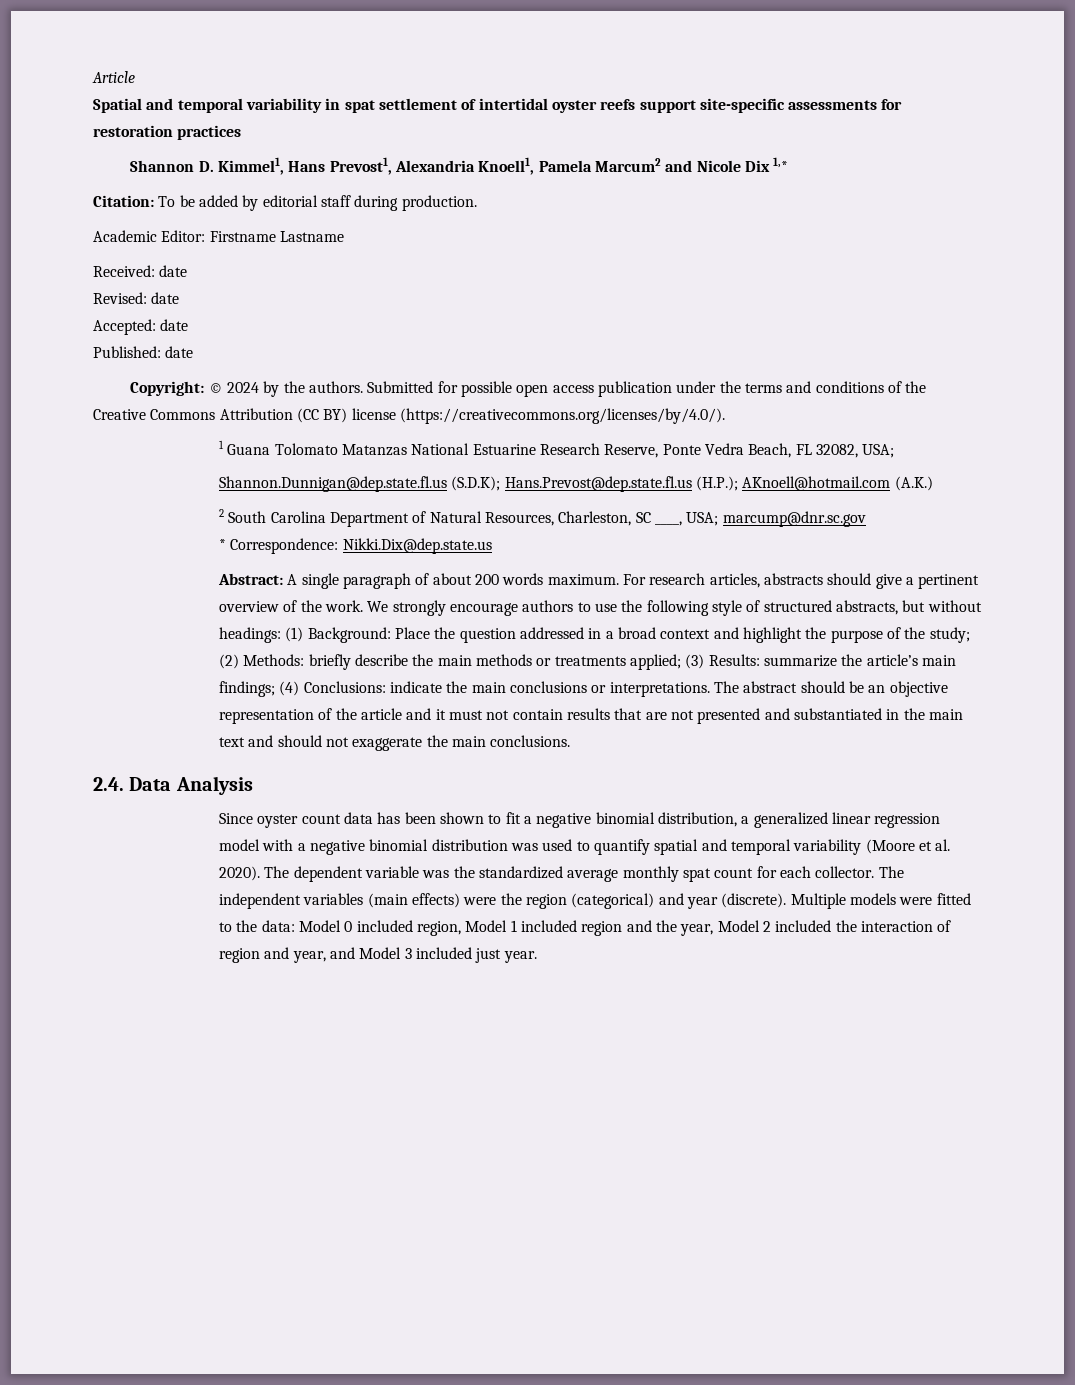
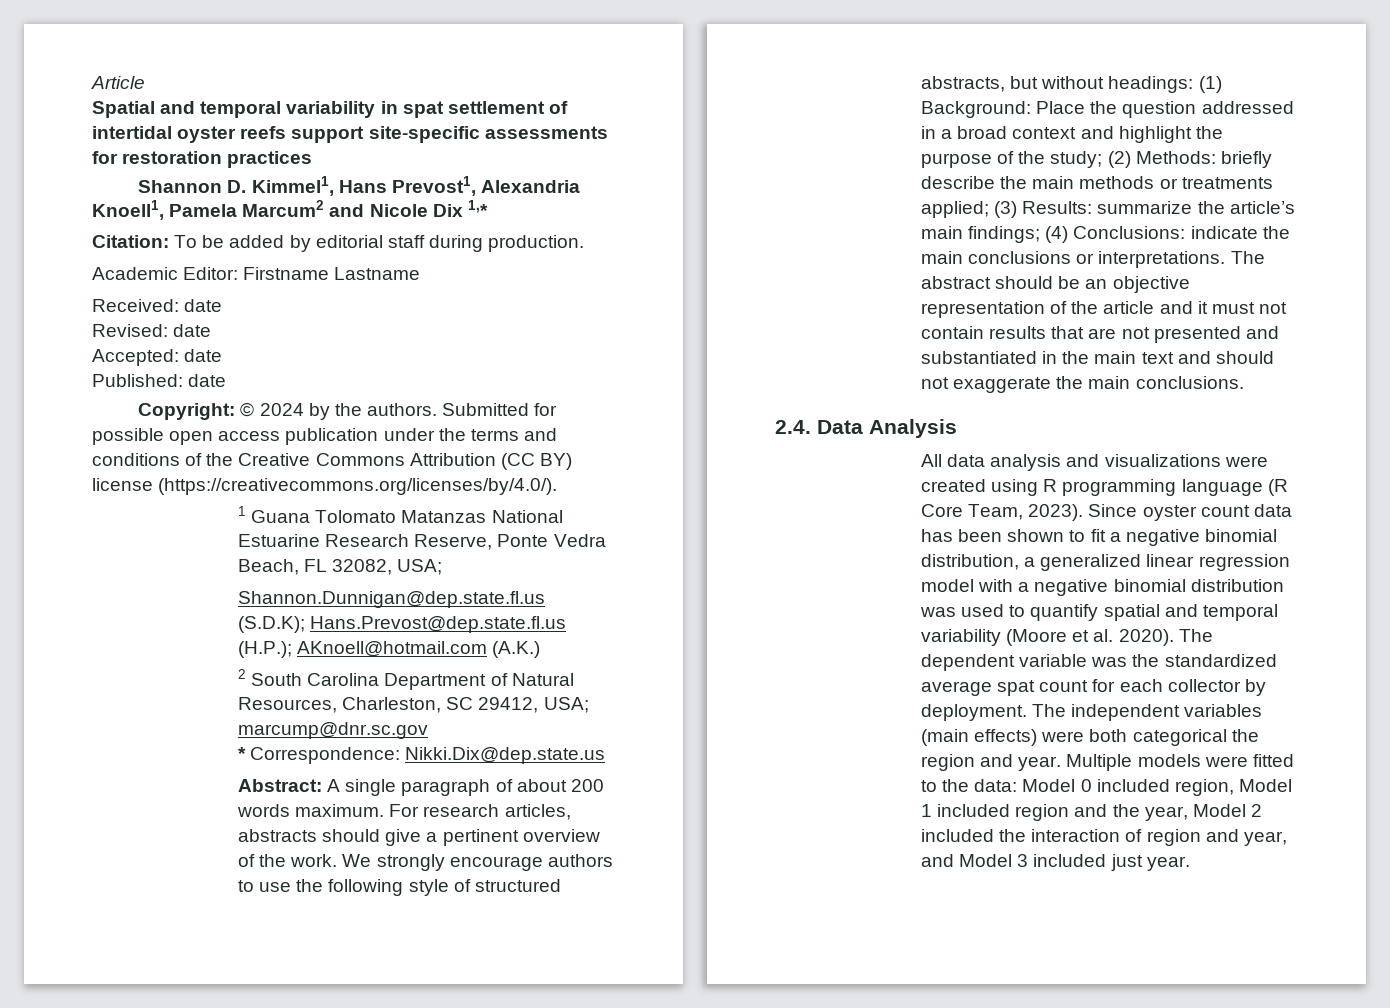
[654,521,682,526] ____, -> [478,697,539,713] 29412,
(253, 785) none -> [921,454,1268,471] [921,479,1288,496] [921,504,1084,521] All data analysis and visualizations were created using R programming language (R Core Team, 2023).
[622,866,679,882] monthly -> (993, 688) none
[815,866,875,878] collector. -> [1167,679,1266,696] [921,704,1028,721] collector by deployment.
[500,893,787,909] the region (categorical) and year (discrete). -> [1089,729,1259,746] [921,754,1062,771] both categorical the region and year.

